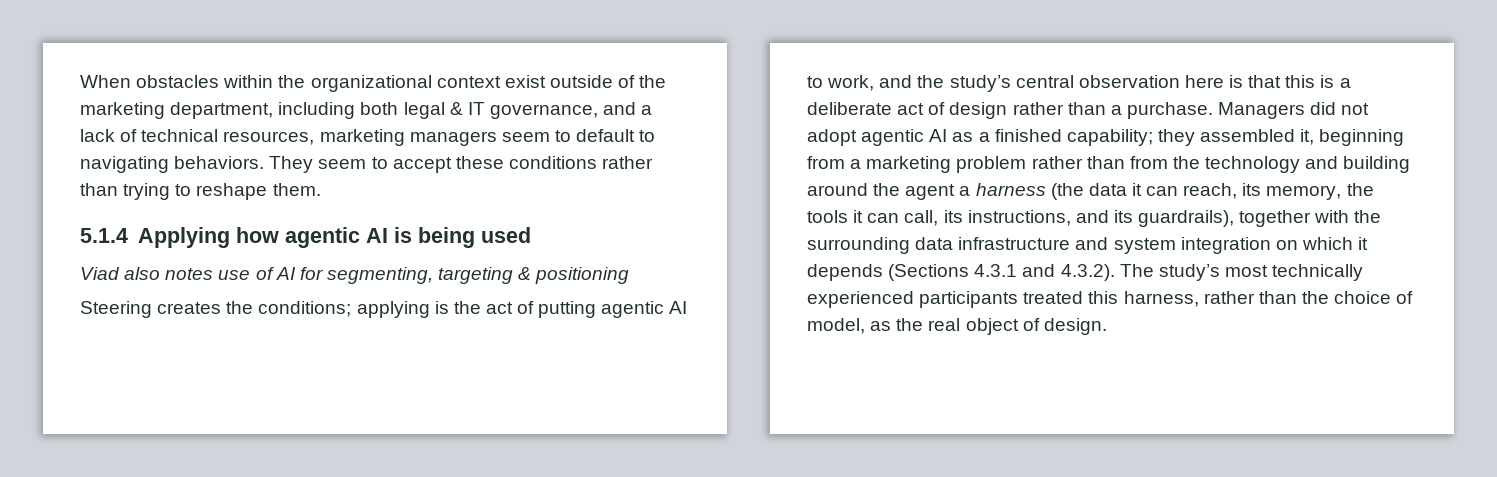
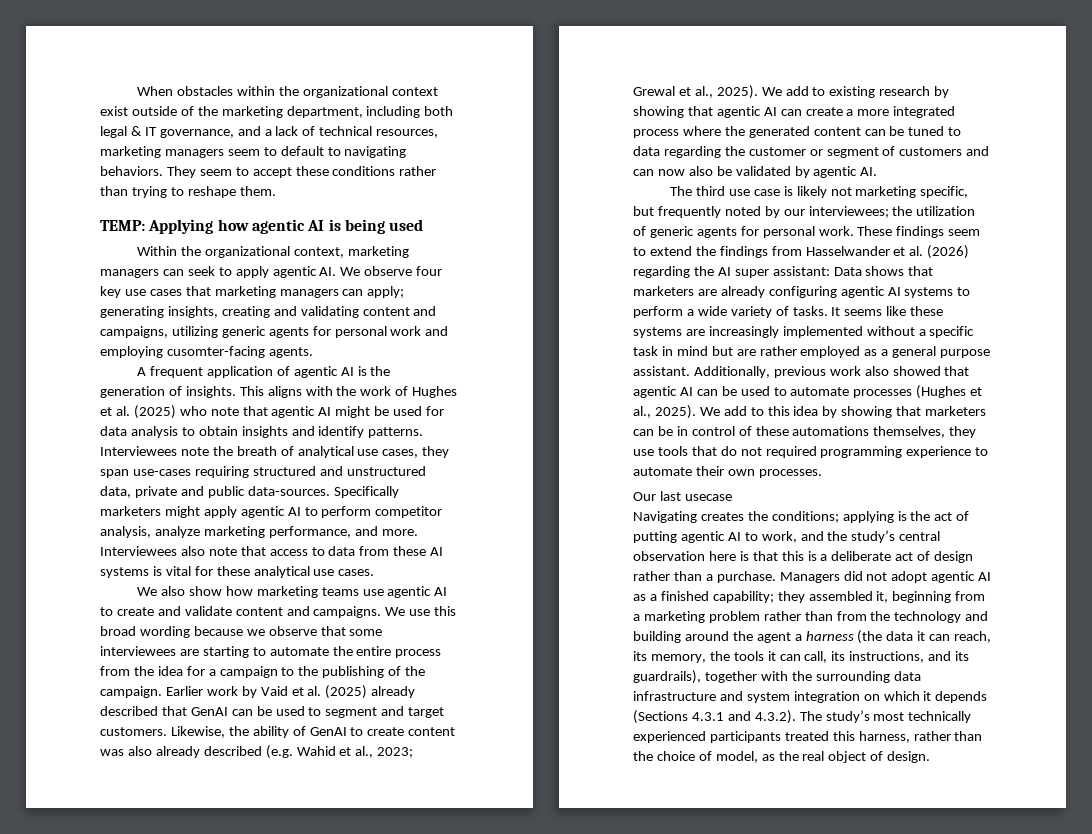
[80,228,128,243] 5.1.4 -> [100,220,145,231] TEMP:
[80,267,630,284] [80,301,152,318] Viad also notes use of AI for segmenting, targeting & positioning // Steering -> [137,246,409,258] [100,266,443,278] [100,286,405,298] [100,306,437,318] [100,326,449,338] [100,346,313,358] [137,366,391,378] [100,386,458,398] [100,405,445,419] [100,426,424,438] [100,446,450,458] [100,466,426,478] [100,486,399,498] [100,506,443,518] [100,526,418,538] [100,546,444,556] [100,566,375,578] [137,586,448,598] [100,606,457,618] [100,626,383,638] [100,646,442,658] [100,666,426,678] [100,685,416,699] [100,706,445,718] [100,726,456,738] [100,745,414,759] [633,85,950,99] [633,106,956,118] [633,126,962,138] [633,146,990,158] [633,166,878,178] [670,186,969,198] [633,206,976,218] [633,226,981,238] [633,245,970,259] [633,266,934,278] [633,286,971,298] [633,306,944,318] [633,326,975,338] [633,346,991,358] [633,366,970,378] [633,385,983,399] [633,405,987,419] [633,426,977,438] [633,446,989,458] [633,466,822,478] [633,491,732,501] [633,511,697,523] Within the organizational context, marketing managers can seek to apply agentic AI. We observe four key use cases that marketing managers can apply; generating insights, creating and validating content and campaigns, utilizing generic agents for personal work and employing cusomter-facing agents. // A frequent application of agentic AI is the generation of insights. This aligns with the work of Hughes et al. (2025) who note that agentic AI might be used for data analysis to obtain insights and identify patterns. Interviewees note the breath of analytical use cases, they span use-cases requiring structured and unstructured data, private and public data-sources. Specifically marketers might apply agentic AI to perform competitor analysis, analyze marketing performance, and more. Interviewees also note that access to data from these AI systems is vital for these analytical use cases. // We also show how marketing teams use agentic AI to create and validate content and campaigns. We use this broad wording because we observe that some interviewees are starting to automate the entire process from the idea for a campaign to the publishing of the campaign. Earlier work by Vaid et al. (2025) already described that GenAI can be used to segment and target customers. Likewise, the ability of GenAI to create content was also already described (e.g. Wahid et al., 2023; Grewal et al., 2025). We add to existing research by showing that agentic AI can create a more integrated process where the generated content can be tuned to data regarding the customer or segment of customers and can now also be validated by agentic AI. // The third use case is likely not marketing specific, but frequently noted by our interviewees; the utilization of generic agents for personal work. These findings seem to extend the findings from Hasselwander et al. (2026) regarding the AI super assistant: Data shows that marketers are already configuring agentic AI systems to perform a wide variety of tasks. It seems like these systems are increasingly implemented without a specific task in mind but are rather employed as a general purpose assistant. Additionally, previous work also showed that agentic AI can be used to automate processes (Hughes et al., 2025). We add to this idea by showing that marketers can be in control of these automations themselves, they use tools that do not required programming experience to automate their own processes. // Our last usecase // Navigating

